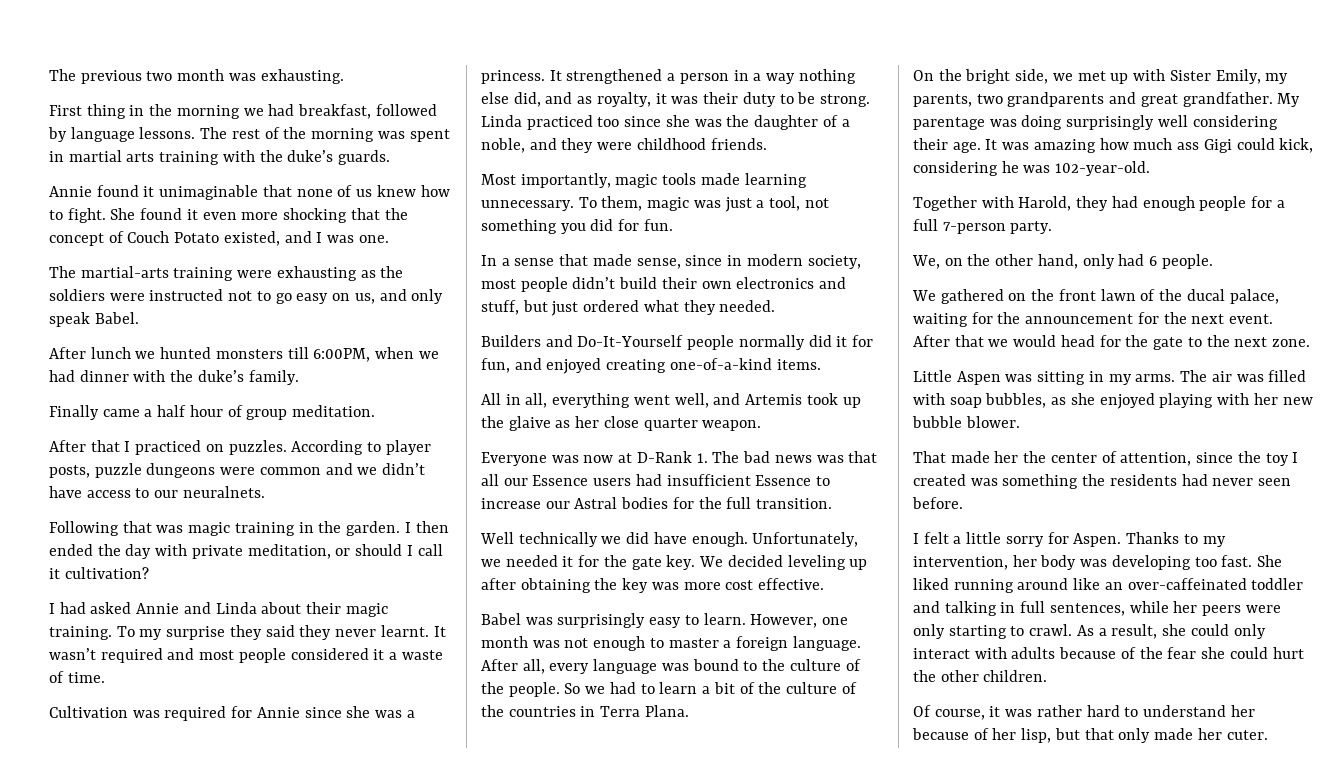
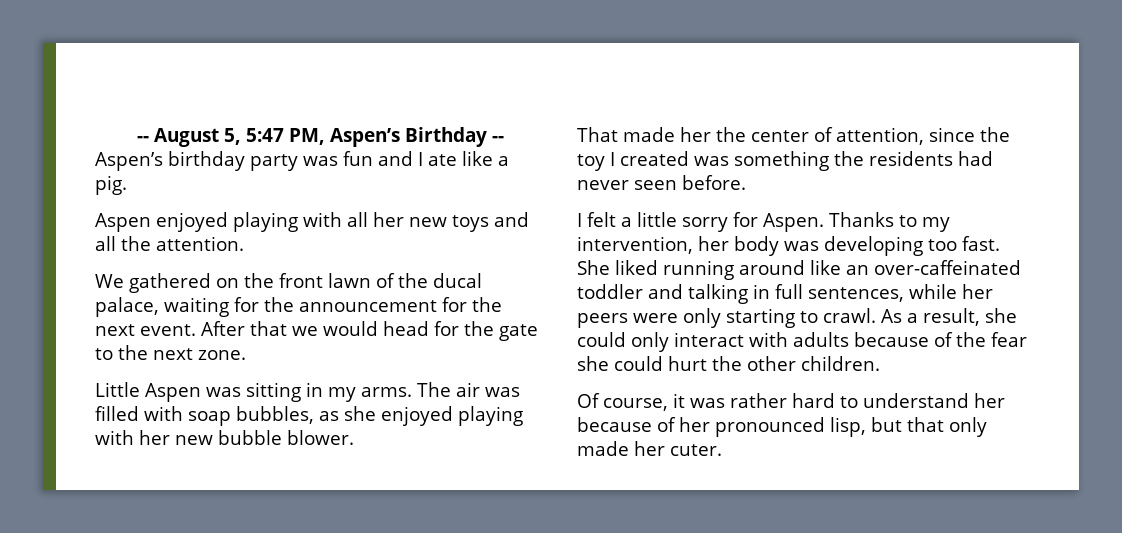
[49,69,344,84] [49,104,437,119] [48,127,450,142] [49,150,391,165] [49,185,450,200] [49,208,408,223] [49,231,389,246] [49,266,404,281] [49,289,444,304] [49,312,139,327] [49,347,439,362] [49,370,299,385] [49,405,376,420] [49,440,431,455] [49,463,426,478] [49,486,265,498] [49,521,449,536] [49,544,443,559] [49,567,149,579] [49,602,388,617] [49,625,446,640] [49,648,443,663] [49,671,105,683] [49,706,415,721] [481,69,856,84] [481,92,870,107] [481,115,850,130] [481,138,767,153] [481,173,807,188] [481,196,829,212] [481,219,673,234] [481,254,861,269] [481,277,847,292] [481,300,776,316] [481,335,874,350] [481,358,821,374] [481,393,861,408] [481,416,762,431] [481,451,878,466] [481,474,831,486] [481,497,833,509] [480,532,859,547] [481,555,868,570] [481,578,825,593] [481,613,849,628] [481,636,861,651] [481,659,861,674] [481,682,857,697] [481,705,689,717] [913,69,1289,84] [913,92,1301,107] [913,115,1278,130] [913,138,1314,153] [913,161,1151,176] [913,196,1285,211] [913,219,1053,234] [912,254,1213,269] The previous two month was exhausting. // First thing in the morning we had breakfast, followed by language lessons. The rest of the morning was spent in martial arts training with the duke’s guards. // Annie found it unimaginable that none of us knew how to fight. She found it even more shocking that the concept of Couch Potato existed, and I was one. // The martial-arts training were exhausting as the soldiers were instructed not to go easy on us, and only speak Babel. // After lunch we hunted monsters till 6:00PM, when we had dinner with the duke’s family. // Finally came a half hour of group meditation. // After that I practiced on puzzles. According to player posts, puzzle dungeons were common and we didn’t have access to our neuralnets. // Following that was magic training in the garden. I then ended the day with private meditation, or should I call it cultivation? // I had asked Annie and Linda about their magic training. To my surprise they said they never learnt. It wasn’t required and most people considered it a waste of time. // Cultivation was required for Annie since she was a princess. It strengthened a person in a way nothing else did, and as royalty, it was their duty to be strong. Linda practiced too since she was the daughter of a noble, and they were childhood friends. // Most importantly, magic tools made learning unnecessary. To them, magic was just a tool, not something you did for fun. // In a sense that made sense, since in modern society, most people didn’t build their own electronics and stuff, but just ordered what they needed. // Builders and Do-It-Yourself people normally did it for fun, and enjoyed creating one-of-a-kind items. // All in all, everything went well, and Artemis took up the glaive as her close quarter weapon. // Everyone was now at D-Rank 1. The bad news was that all our Essence users had insufficient Essence to increase our Astral bodies for the full transition. // Well technically we did have enough. Unfortunately, we needed it for the gate key. We decided leveling up after obtaining the key was more cost effective. // Babel was surprisingly easy to learn. However, one month was not enough to master a foreign language. After all, every language was bound to the culture of the people. So we had to learn a bit of the culture of the countries in Terra Plana. // On the bright side, we met up with Sister Emily, my parents, two grandparents and great grandfather. My parentage was doing surprisingly well considering their age. It was amazing how much ass Gigi could kick, considering he was 102-year-old. // Together with Harold, they had enough people for a full 7-person party. // We, on the other hand, only had 6 people. -> [136,127,504,147] [95,151,509,171] [95,175,127,195] [95,212,529,232] [95,236,244,251] -- August 5, 5:47 PM, Aspen’s Birthday -- // Aspen’s birthday party was fun and I ate like a pig. // Aspen enjoyed playing with all her new toys and all the attention.
(1017, 734) none -> [715,417,825,437] pronounced

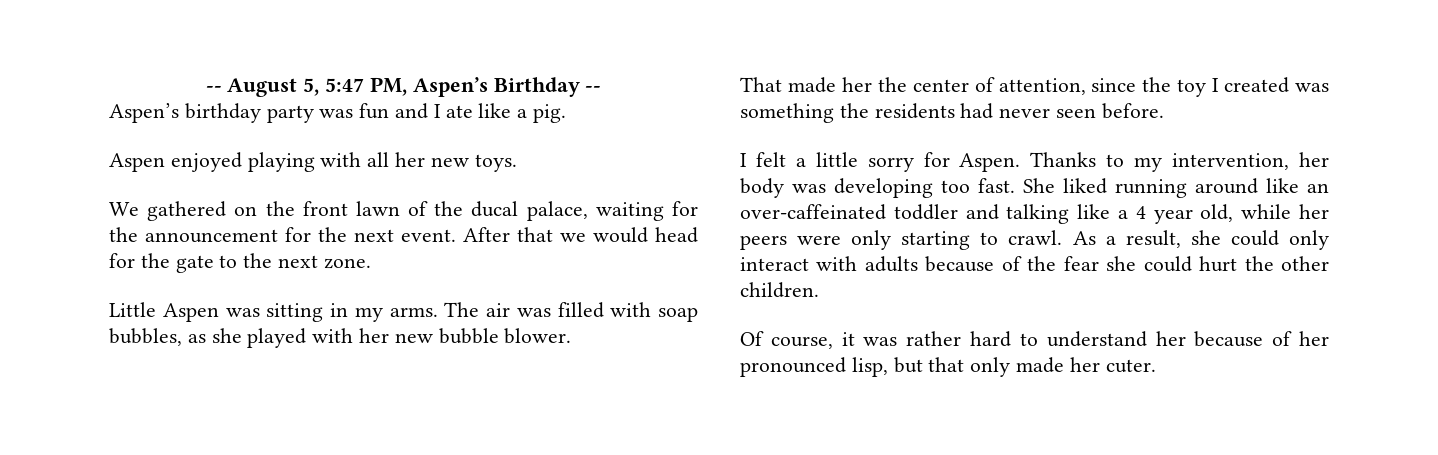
[452,212,529,232] [95,236,244,251] toys and all the attention. -> [474,154,517,172] toys.
[381,406,523,426] enjoyed playing -> [247,328,307,348] played
[753,284,904,302] in full sentences, -> [1077,204,1234,224] like a 4 year old,

